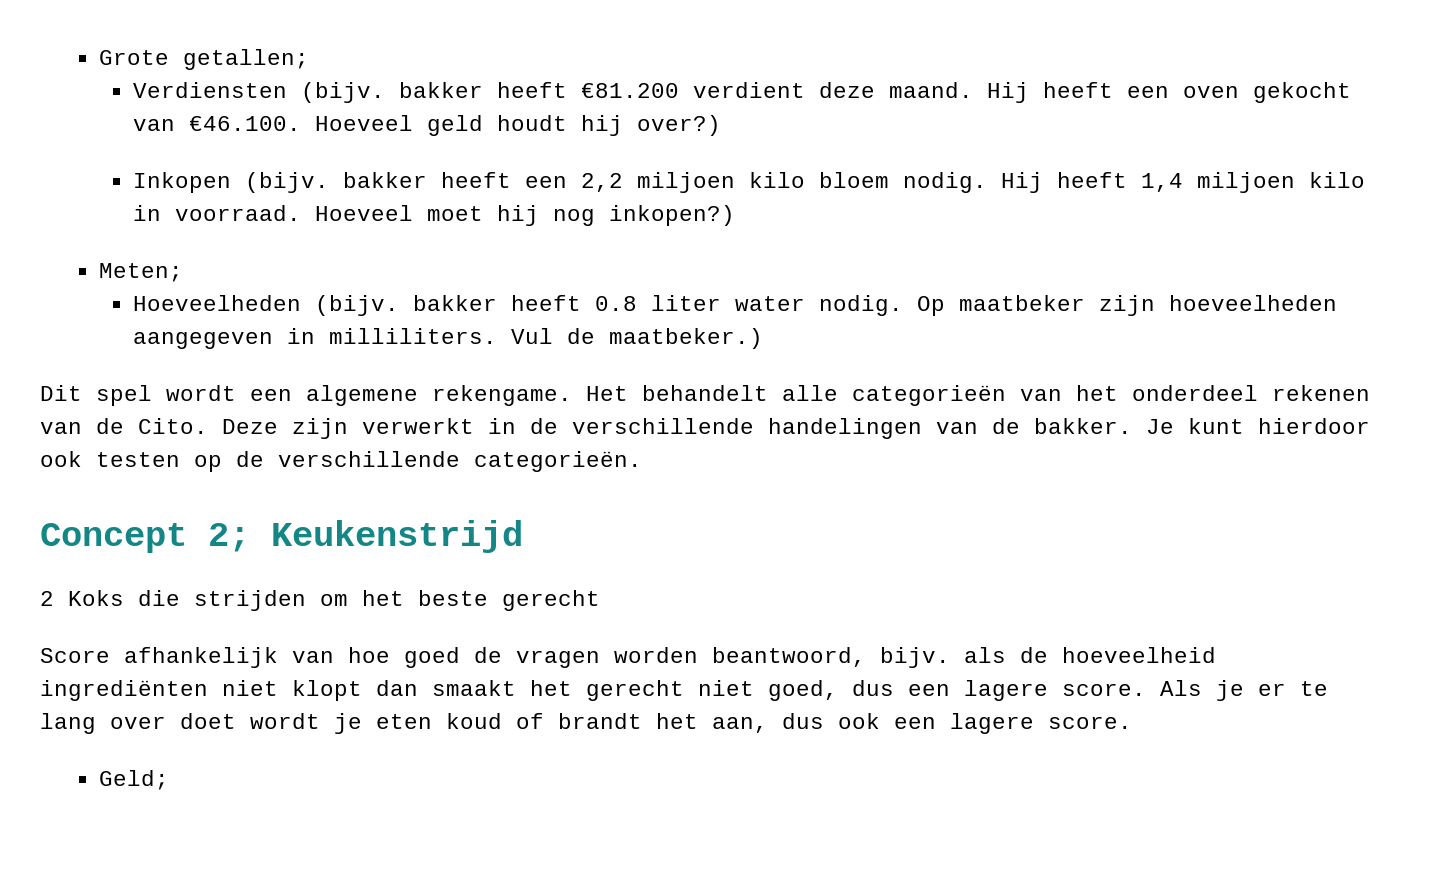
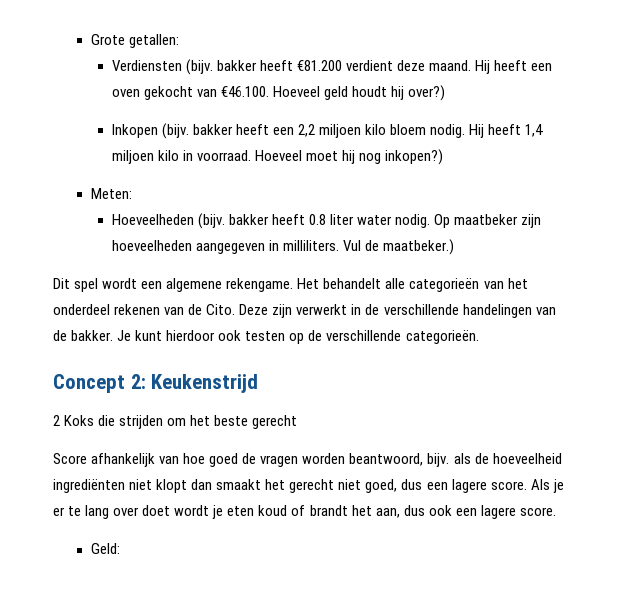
[183,49,310,70] getallen; -> [128,34,179,48] getallen:
[99,263,184,282] Meten; -> [90,188,132,199] Meten:
[208,523,250,552] 2; -> [130,374,146,389] 2:
[99,770,170,790] Geld; -> [90,543,120,554] Geld:

